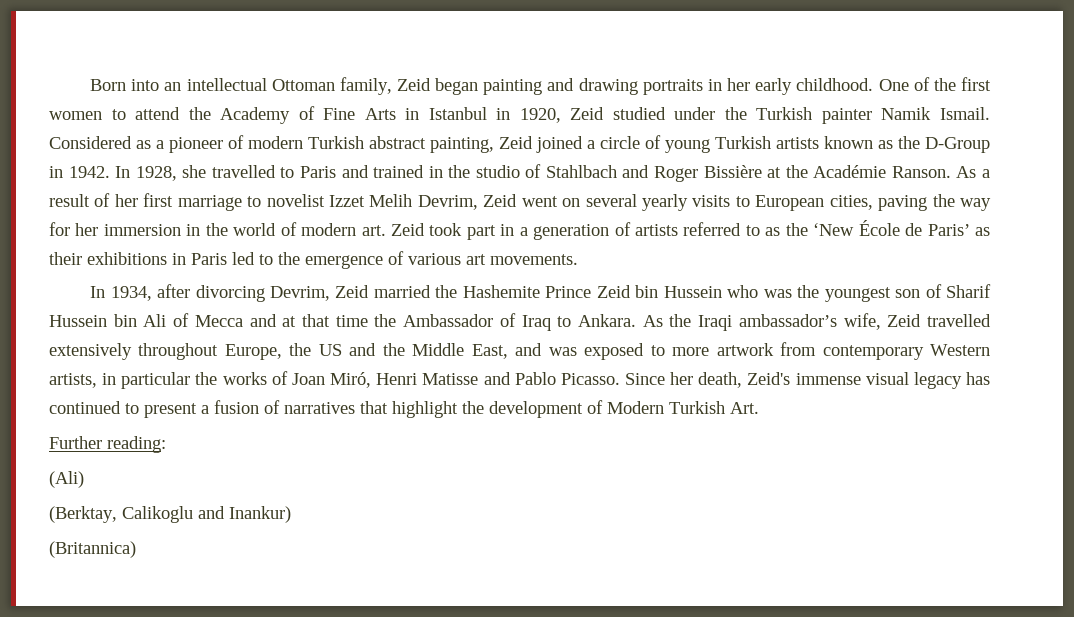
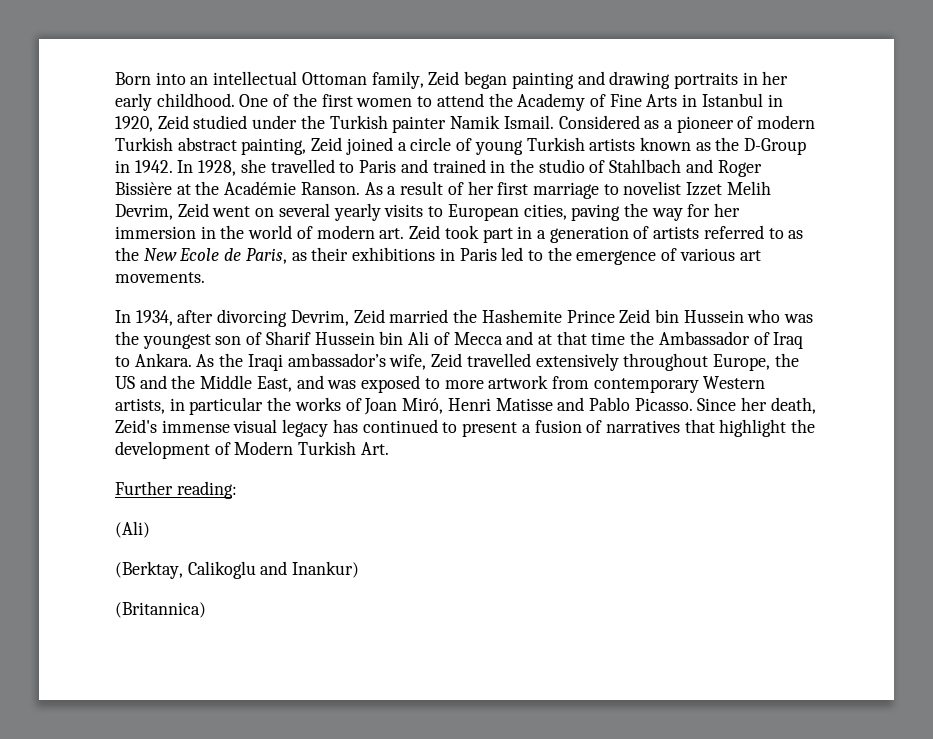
[813,220,970,236] ‘New École de Paris’ -> [143,248,287,264] New Ecole de Paris,

